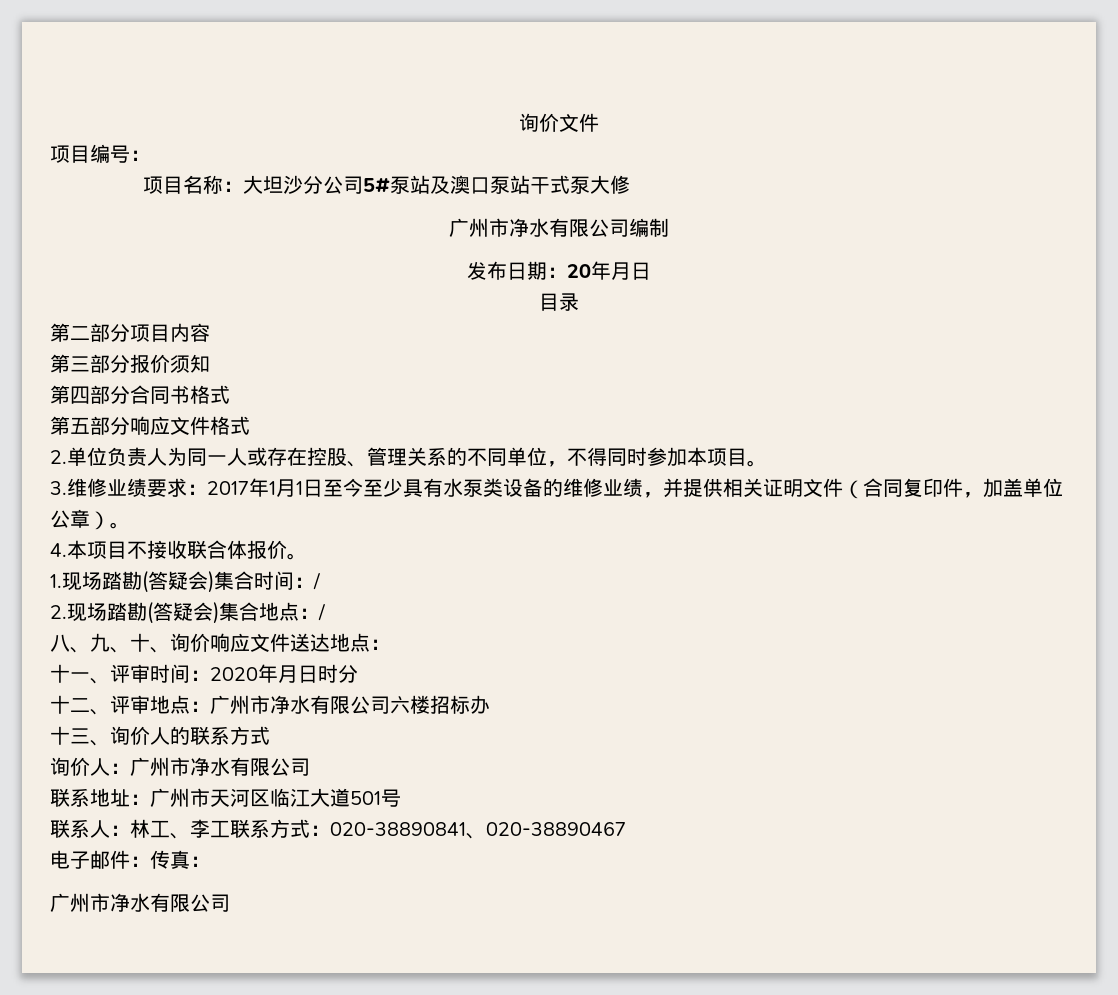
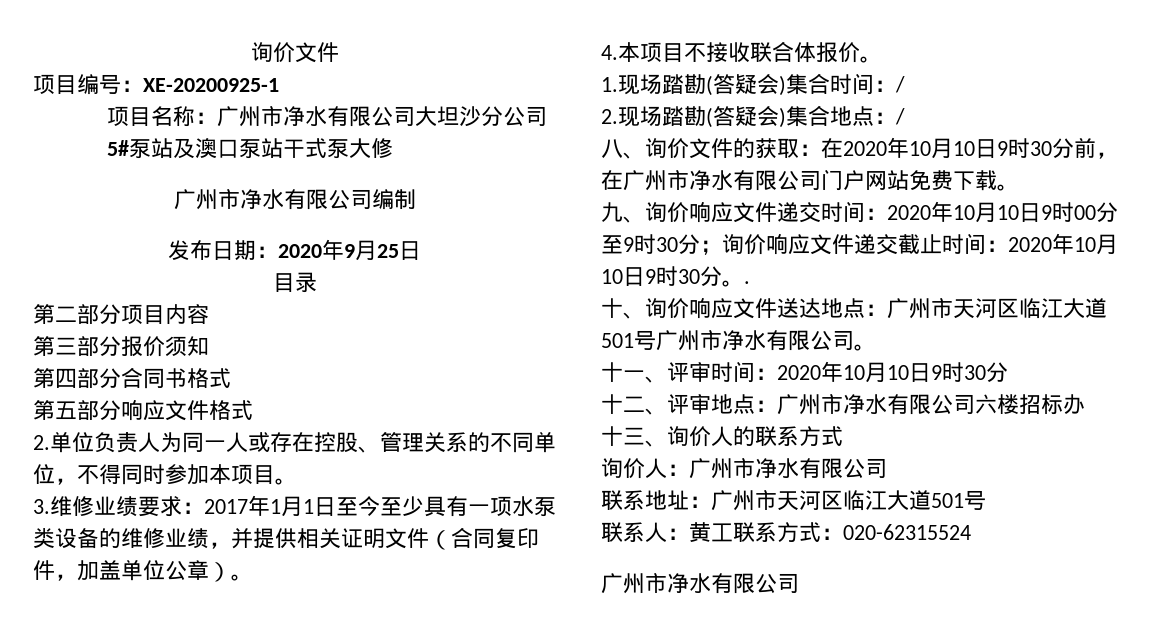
(150, 155) none -> [143,78,279,92] XE-20200925-1
(244, 186) none -> [216,106,415,127] 广州市净水有限公司
[567,261,631,280] 20年月 -> [278,239,399,261] 2020年9月25
(443, 487) none -> [468,496,512,516] 一项
[90,633,130,653] 九、 -> [645,137,1118,159] [601,169,1019,191] [601,201,1118,223] [601,233,1118,255] [601,266,750,287] 询价文件的获取：在2020年10月10日9时30分前，在广州市净水有限公司门户网站免费下载。 // 九、询价响应文件递交时间：2020年10月10日9时00分至9时30分；询价响应文件递交截止时间：2020年10月10日9时30分。. //
(390, 644) none -> [887,298,1107,319] [601,330,876,351] 广州市天河区临江大道501号广州市净水有限公司。
[278,664,338,683] 月日时 -> [843,362,986,383] 10月10日9时30
[130,819,210,839] 林工、李 -> [689,522,711,542] 黄
[330,822,626,839] [50,850,210,869] 020-38890841、020-38890467 // 电子邮件：传真： -> [843,524,971,540] 020-62315524

